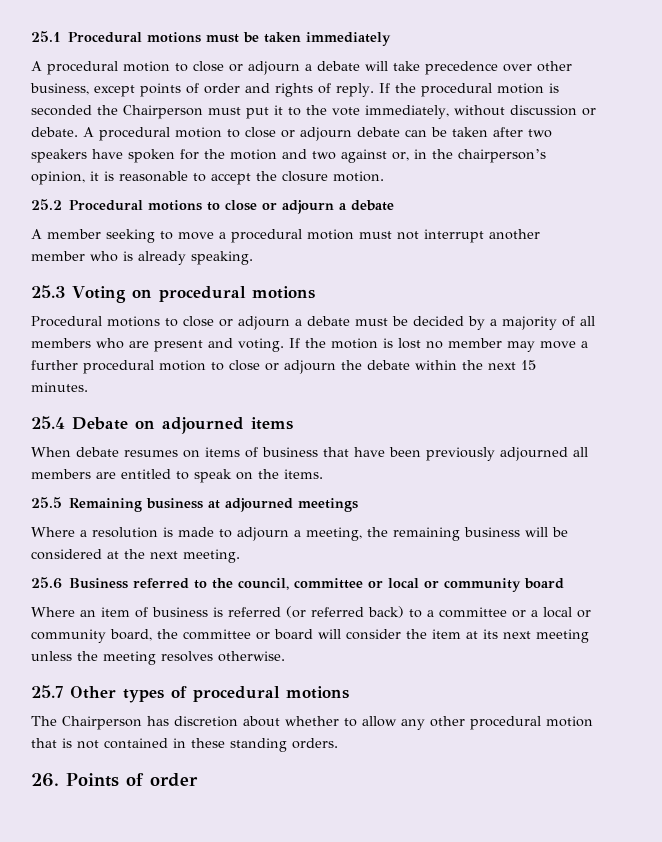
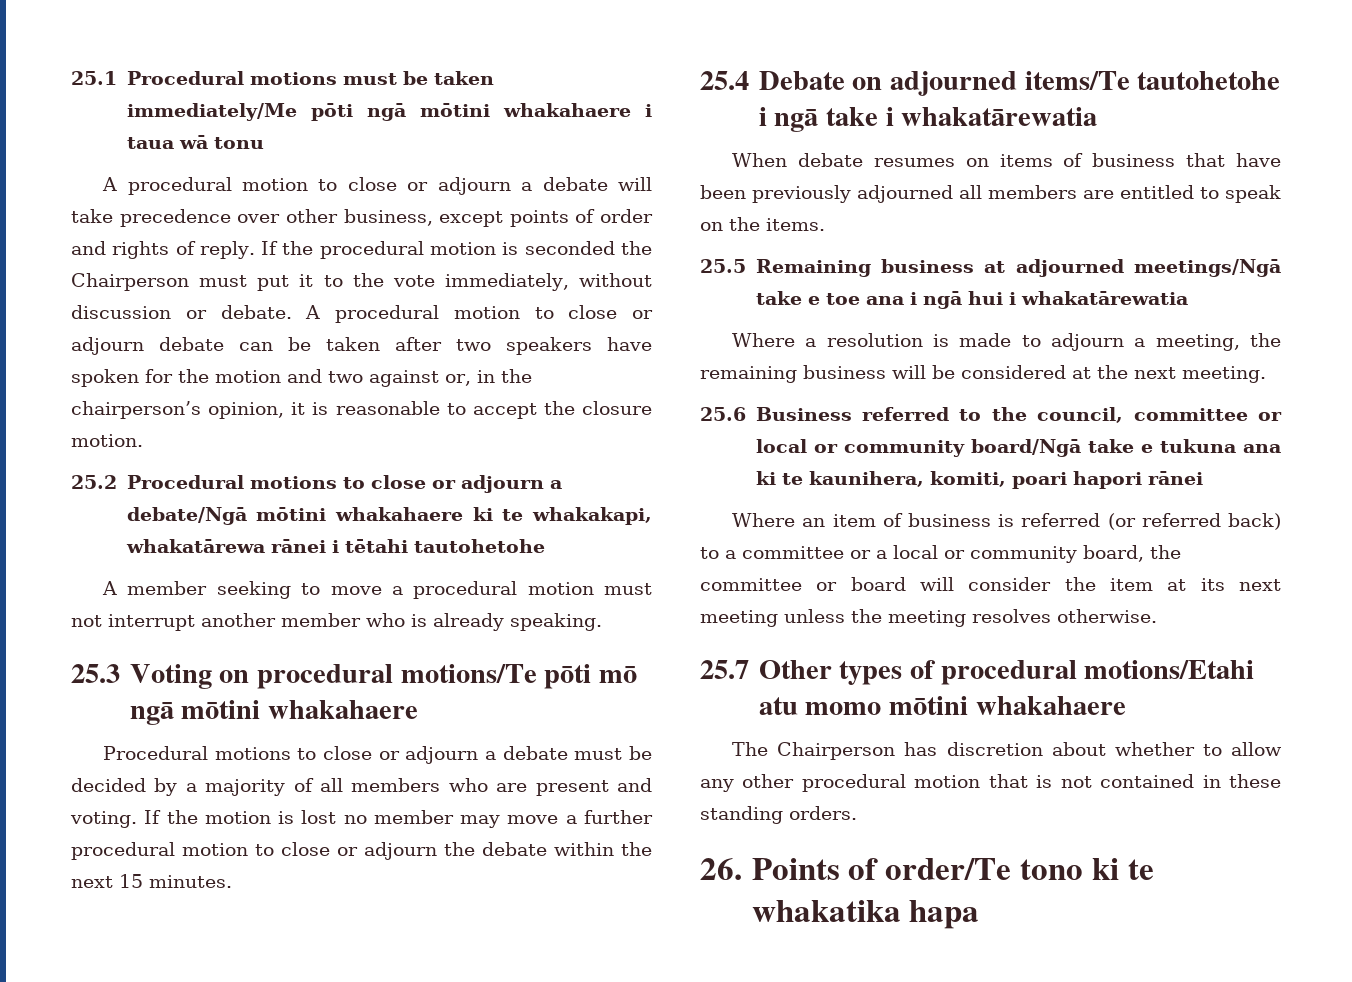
[306,32,392,46] immediately -> [126,103,653,121] [126,135,264,149] immediately/Me pōti ngā mōtini whakahaere i taua wā tonu
[351,200,395,211] debate -> [126,507,652,525] [125,539,545,553] debate/Ngā mōtini whakahaere ki te whakakapi, whakatārewa rānei i tētahi tautohetohe
[252,286,316,299] motions -> [400,664,637,689] [129,700,418,725] motions/Te pōti mō ngā mōtini whakahaere
[251,417,294,430] items -> [1024,71,1281,90] [758,107,1098,132] items/Te tautohetohe i ngā take i whakatārewatia
[298,498,359,512] meetings -> [1134,259,1281,277] [755,291,1188,309] meetings/Ngā take e toe ana i ngā hui i whakatārewatia
[524,578,565,589] board -> [970,439,1281,457] [755,471,1203,489] board/Ngā take e tukuna ana ki te kaunihera, komiti, poari hapori rānei
[286,686,350,699] motions -> [1084,660,1255,679] [758,696,1126,715] motions/Etahi atu momo mōtini whakahaere
[150,773,199,787] order -> [885,858,1155,880] [751,900,980,929] order/Te tono ki te whakatika hapa

